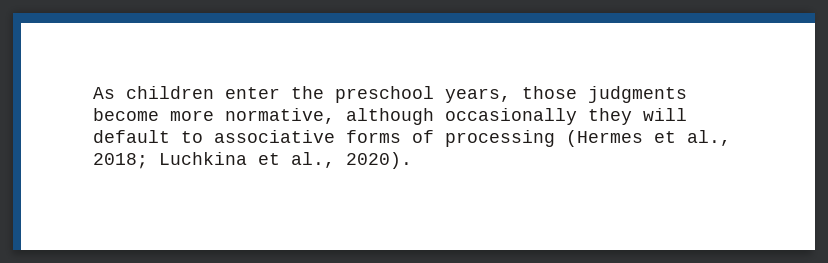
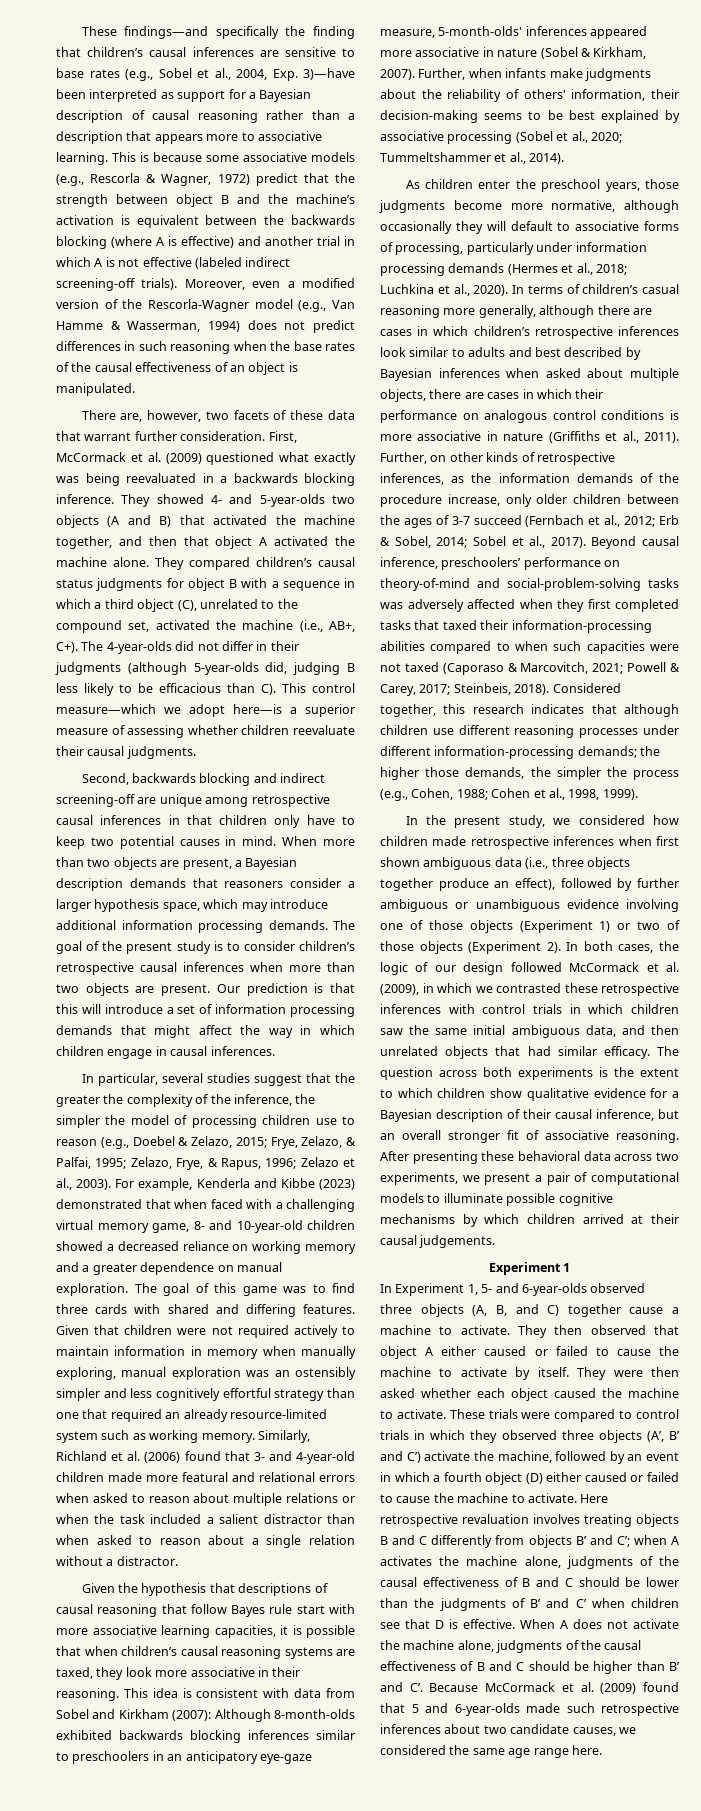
(93, 93) none -> [81,26,355,39] [56,47,355,57] [56,68,355,81] [56,89,312,102] [56,110,355,123] [56,131,322,144] [56,152,355,165] [56,173,355,186] [56,194,355,207] [56,215,355,228] [56,236,355,249] [56,257,291,269] [56,278,355,291] [56,299,355,312] [56,320,355,333] [56,341,355,354] [56,362,298,375] [56,383,135,396] [81,410,355,422] [56,431,297,443] [56,452,356,465] [56,473,355,486] [56,494,355,507] [56,515,355,528] [56,536,355,549] [56,557,355,570] [56,578,355,591] [56,599,298,612] [56,620,355,633] [56,641,299,654] [55,662,356,675] [56,683,355,696] [56,704,355,717] [56,725,355,738] [56,746,196,759] [81,773,326,786] [56,794,330,807] [56,815,355,828] [56,836,355,849] [56,857,298,870] [56,878,356,891] [56,899,328,912] [56,920,355,933] [56,941,355,954] [56,962,355,975] [56,983,355,996] [56,1004,355,1017] [56,1025,356,1038] [56,1046,275,1059] [81,1073,355,1086] [56,1094,316,1107] [56,1115,355,1128] [56,1136,356,1149] [56,1157,355,1170] [56,1178,355,1191] [56,1199,355,1212] [56,1220,355,1233] [56,1241,356,1254] [56,1262,282,1275] [56,1283,355,1296] [56,1304,355,1317] [56,1325,355,1338] [56,1346,356,1359] [56,1367,356,1380] [56,1388,355,1401] [56,1409,327,1422] [56,1430,310,1443] [56,1451,355,1464] [56,1472,355,1482] [56,1493,355,1506] [56,1514,355,1524] [56,1535,356,1548] [56,1556,178,1566] [81,1583,328,1596] [56,1604,355,1617] [56,1625,355,1638] [56,1646,355,1659] [56,1667,301,1680] [56,1688,355,1701] [56,1709,355,1722] [56,1730,355,1743] [56,1751,312,1764] [380,26,648,39] [380,47,647,59] [380,68,651,81] [380,89,679,102] [380,110,680,123] [380,131,622,144] [380,152,565,164] These findings—and specifically the finding that children’s causal inferences are sensitive to base rates (e.g., Sobel et al., 2004, Exp. 3)—have been interpreted as support for a Bayesian description of causal reasoning rather than a description that appears more to associative learning. This is because some associative models (e.g., Rescorla & Wagner, 1972) predict that the strength between object B and the machine’s activation is equivalent between the backwards blocking (where A is effective) and another trial in which A is not effective (labeled indirect screening-off trials). Moreover, even a modified version of the Rescorla-Wagner model (e.g., Van Hamme & Wasserman, 1994) does not predict differences in such reasoning when the base rates of the causal effectiveness of an object is manipulated. // There are, however, two facets of these data that warrant further consideration. First, McCormack et al. (2009) questioned what exactly was being reevaluated in a backwards blocking inference. They showed 4- and 5-year-olds two objects (A and B) that activated the machine together, and then that object A activated the machine alone. They compared children’s causal status judgments for object B with a sequence in which a third object (C), unrelated to the compound set, activated the machine (i.e., AB+, C+). The 4-year-olds did not differ in their judgments (although 5-year-olds did, judging B less likely to be efficacious than C). This control measure—which we adopt here—is a superior measure of assessing whether children reevaluate their causal judgments. // Second, backwards blocking and indirect screening-off are unique among retrospective causal inferences in that children only have to keep two potential causes in mind. When more than two objects are present, a Bayesian description demands that reasoners consider a larger hypothesis space, which may introduce additional information processing demands. The goal of the present study is to consider children’s retrospective causal inferences when more than two objects are present. Our prediction is that this will introduce a set of information processing demands that might affect the way in which children engage in causal inferences. // In particular, several studies suggest that the greater the complexity of the inference, the simpler the model of processing children use to reason (e.g., Doebel & Zelazo, 2015; Frye, Zelazo, & Palfai, 1995; Zelazo, Frye, & Rapus, 1996; Zelazo et al., 2003). For example, Kenderla and Kibbe (2023) demonstrated that when faced with a challenging virtual memory game, 8- and 10-year-old children showed a decreased reliance on working memory and a greater dependence on manual exploration. The goal of this game was to find three cards with shared and differing features. Given that children were not required actively to maintain information in memory when manually exploring, manual exploration was an ostensibly simpler and less cognitively effortful strategy than one that required an already resource-limited system such as working memory. Similarly, Richland et al. (2006) found that 3- and 4-year-old children made more featural and relational errors when asked to reason about multiple relations or when the task included a salient distractor than when asked to reason about a single relation without a distractor. // Given the hypothesis that descriptions of causal reasoning that follow Bayes rule start with more associative learning capacities, it is possible that when children’s causal reasoning systems are taxed, they look more associative in their reasoning. This idea is consistent with data from Sobel and Kirkham (2007): Although 8-month-olds exhibited backwards blocking inferences similar to preschoolers in an anticipatory eye-gaze measure, 5-month-olds' inferences appeared more associative in nature (Sobel & Kirkham, 2007). Further, when infants make judgments about the reliability of others' information, their decision-making seems to be best explained by associative processing (Sobel et al., 2020; Tummeltshammer et al., 2014). //
[445,130,555,147] processing -> [395,242,647,255] [380,263,505,276] processing, particularly under information processing demands
(412, 160) none -> [512,284,679,294] [380,305,652,318] [380,326,679,339] [380,347,641,360] [380,368,679,381] [380,389,604,402] [380,410,679,423] [380,431,679,443] [380,452,615,465] [380,473,679,485] [380,494,679,507] [380,515,679,528] [380,536,679,549] [380,557,621,570] [380,578,679,591] [380,599,679,612] [380,620,652,633] [380,641,679,654] [380,662,680,675] [380,683,621,696] [380,704,679,717] [380,725,679,738] [380,746,661,759] [380,767,679,780] [380,788,638,801] [405,815,679,828] [380,836,679,849] [380,857,630,870] [380,878,679,891] [380,899,679,912] [380,920,680,933] [380,941,679,954] [380,962,679,975] [380,983,679,996] [380,1004,679,1014] [380,1025,679,1038] [380,1046,679,1059] [380,1067,679,1080] [380,1088,679,1101] [380,1109,679,1122] [380,1130,679,1143] [380,1151,679,1164] [380,1172,679,1185] [380,1193,613,1206] [380,1214,679,1227] [380,1235,496,1248] [488,1262,571,1275] [380,1283,646,1296] [380,1304,679,1317] [380,1325,679,1338] [380,1346,679,1359] [380,1367,679,1380] [380,1388,679,1401] [380,1409,679,1422] [380,1430,680,1443] [380,1451,679,1464] [380,1472,679,1485] [380,1493,609,1503] [380,1514,679,1527] [380,1535,679,1548] [380,1556,679,1569] [380,1577,679,1587] [380,1598,679,1611] [380,1619,679,1629] [380,1640,642,1653] [380,1661,680,1674] [380,1682,679,1694] [380,1703,679,1716] [380,1724,636,1736] [380,1745,602,1758] In terms of children’s casual reasoning more generally, although there are cases in which children’s retrospective inferences look similar to adults and best described by Bayesian inferences when asked about multiple objects, there are cases in which their performance on analogous control conditions is more associative in nature (Griffiths et al., 2011). Further, on other kinds of retrospective inferences, as the information demands of the procedure increase, only older children between the ages of 3-7 succeed (Fernbach et al., 2012; Erb & Sobel, 2014; Sobel et al., 2017). Beyond causal inference, preschoolers’ performance on theory-of-mind and social-problem-solving tasks was adversely affected when they first completed tasks that taxed their information-processing abilities compared to when such capacities were not taxed (Caporaso & Marcovitch, 2021; Powell & Carey, 2017; Steinbeis, 2018). Considered together, this research indicates that although children use different reasoning processes under different information-processing demands; the higher those demands, the simpler the process (e.g., Cohen, 1988; Cohen et al., 1998, 1999). // In the present study, we considered how children made retrospective inferences when first shown ambiguous data (i.e., three objects together produce an effect), followed by further ambiguous or unambiguous evidence involving one of those objects (Experiment 1) or two of those objects (Experiment 2). In both cases, the logic of our design followed McCormack et al. (2009), in which we contrasted these retrospective inferences with control trials in which children saw the same initial ambiguous data, and then unrelated objects that had similar efficacy. The question across both experiments is the extent to which children show qualitative evidence for a Bayesian description of their causal inference, but an overall stronger fit of associative reasoning. After presenting these behavioral data across two experiments, we present a pair of computational models to illuminate possible cognitive mechanisms by which children arrived at their causal judgements. // Experiment 1 // In Experiment 1, 5- and 6-year-olds observed three objects (A, B, and C) together cause a machine to activate. They then observed that object A either caused or failed to cause the machine to activate by itself. They were then asked whether each object caused the machine to activate. These trials were compared to control trials in which they observed three objects (A’, B’ and C’) activate the machine, followed by an event in which a fourth object (D) either caused or failed to cause the machine to activate. Here retrospective revaluation involves treating objects B and C differently from objects B’ and C’; when A activates the machine alone, judgments of the causal effectiveness of B and C should be lower than the judgments of B’ and C’ when children see that D is effective. When A does not activate the machine alone, judgments of the causal effectiveness of B and C should be higher than B’ and C’. Because McCormack et al. (2009) found that 5 and 6-year-olds made such retrospective inferences about two candidate causes, we considered the same age range here.

